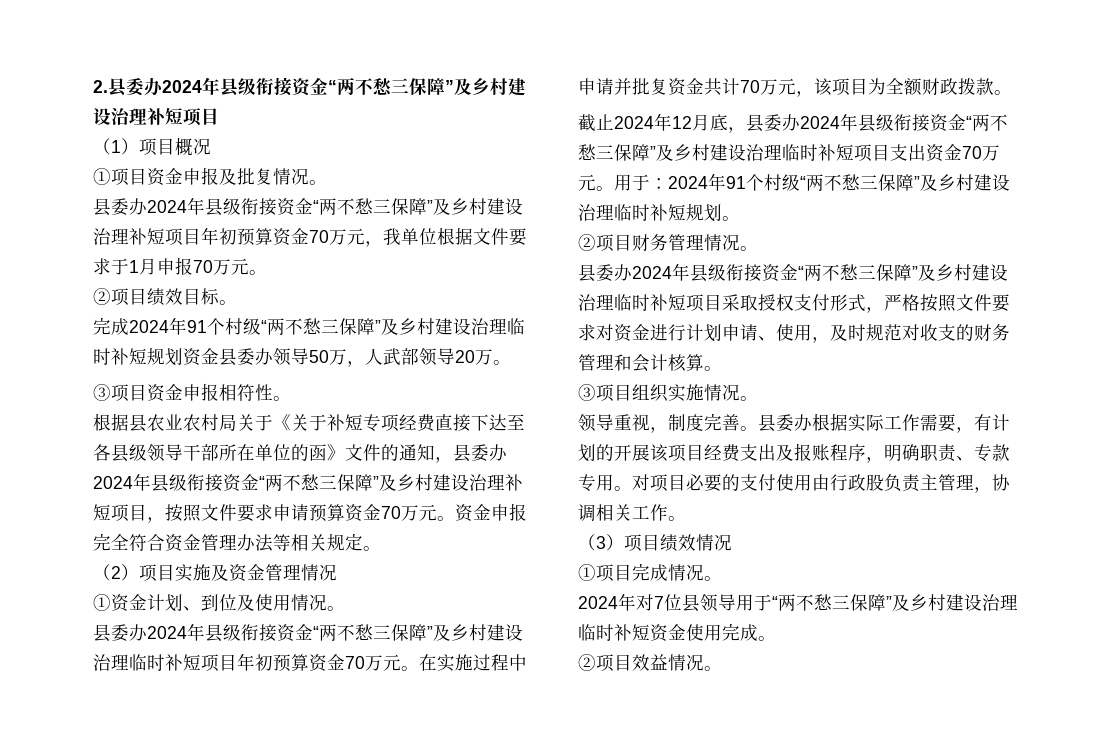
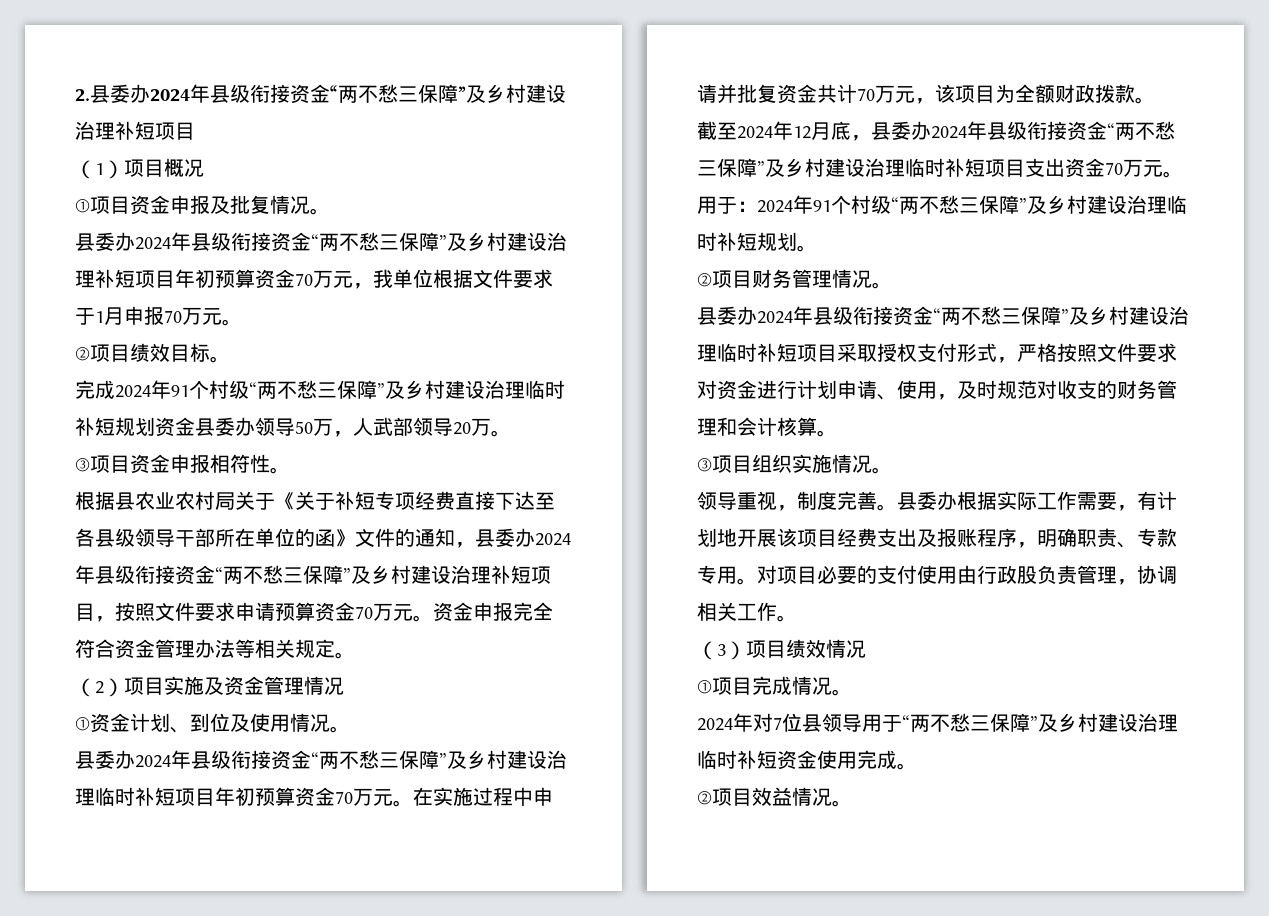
[596,114,614,130] 止 -> [717,122,737,140] 至
[596,444,614,461] 的 -> [717,528,737,547] 地
[920,474,938,490] 主 -> (1077, 575) none

